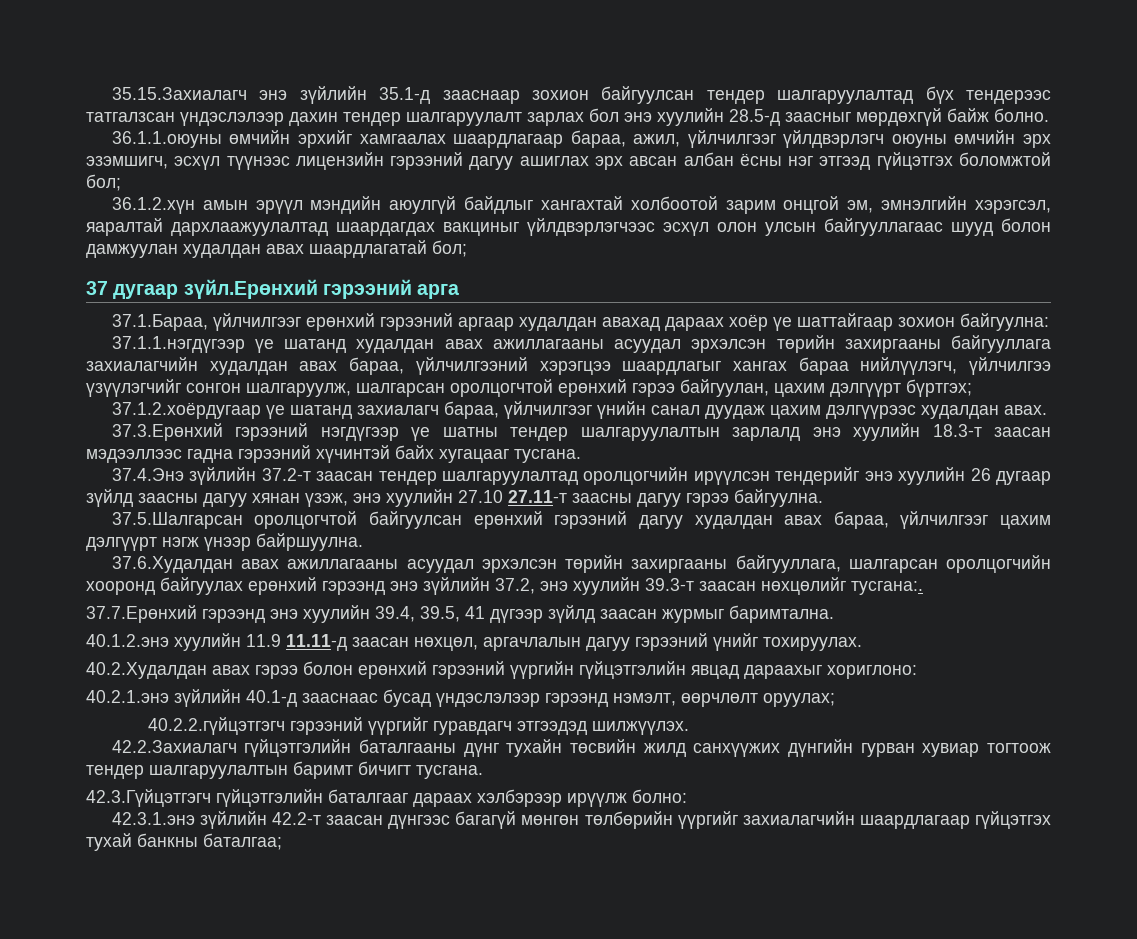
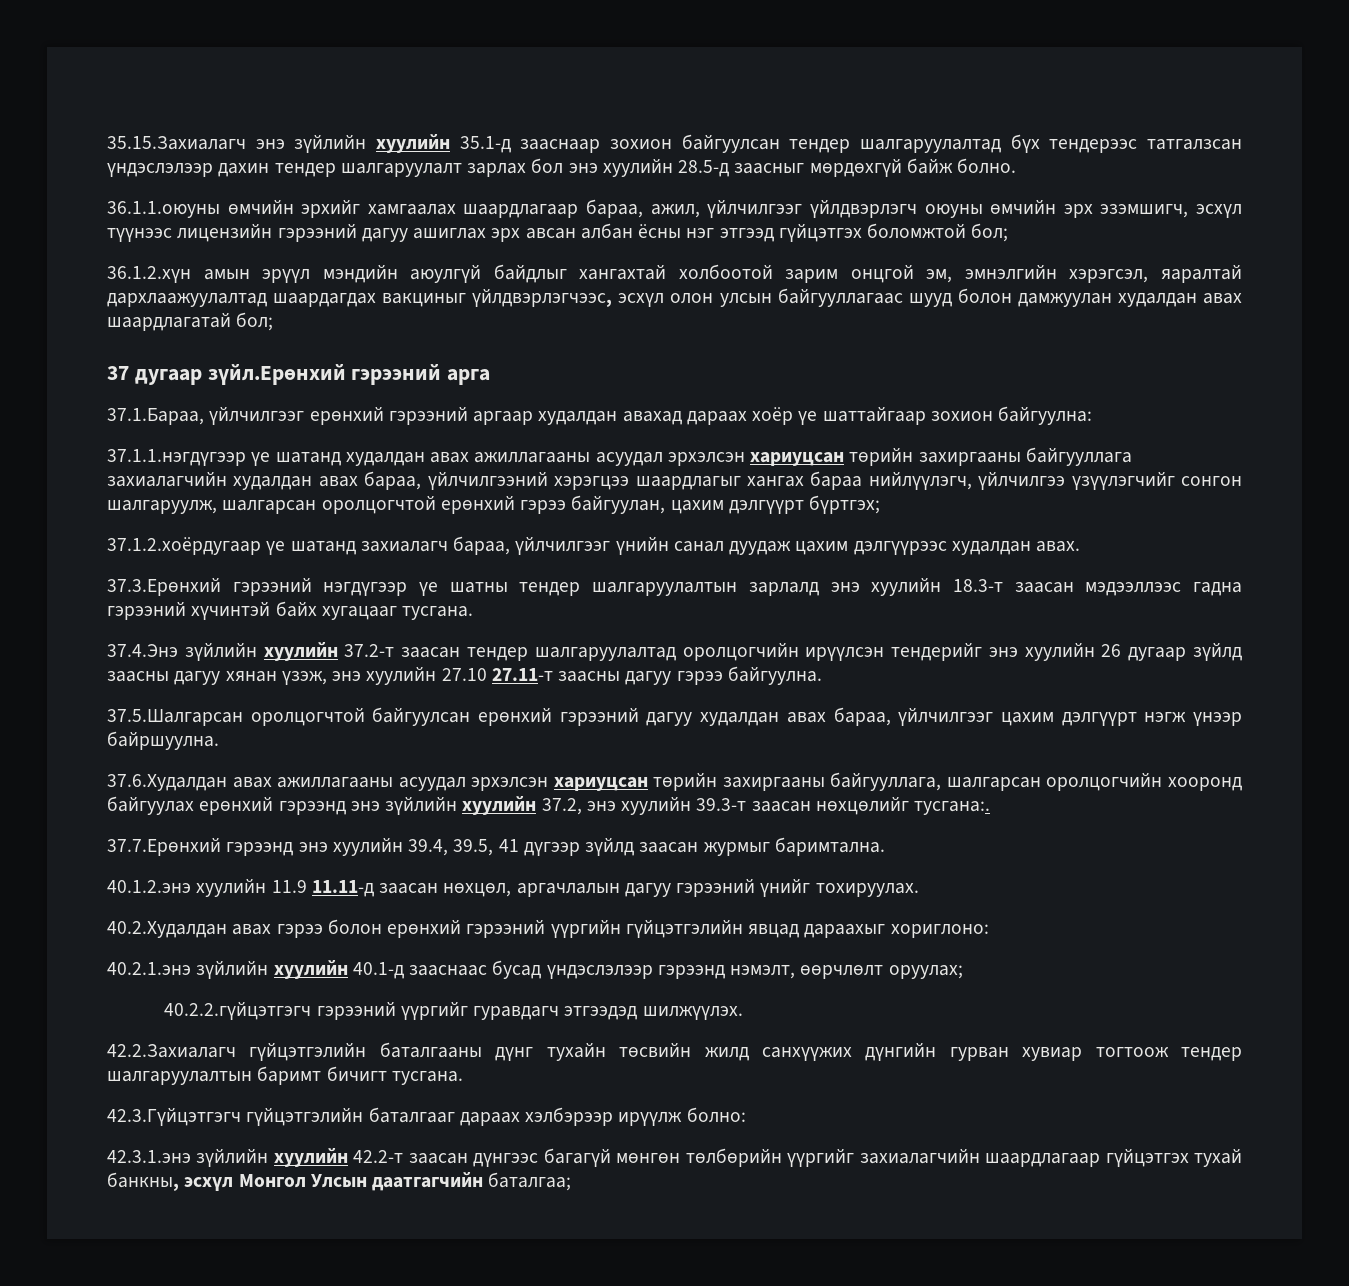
(367, 95) none -> [376,134,450,153] хуулийн
[527,218,655,236] үйлдвэрлэгчээс -> [472,288,613,307] үйлдвэрлэгчээс,
(767, 346) none -> [750,452,845,466] хариуцсан
(257, 476) none -> [263,642,338,661] хуулийн
(557, 566) none -> [553,777,648,791] хариуцсан
(490, 586) none -> [462,796,537,815] хуулийн
(241, 698) none -> [273,960,348,979] хуулийн
(267, 820) none -> [273,1148,348,1167] хуулийн
[137,833,198,847] банкны -> [107,1172,484,1191] банкны, эсхүл Монгол Улсын даатгагчийн

